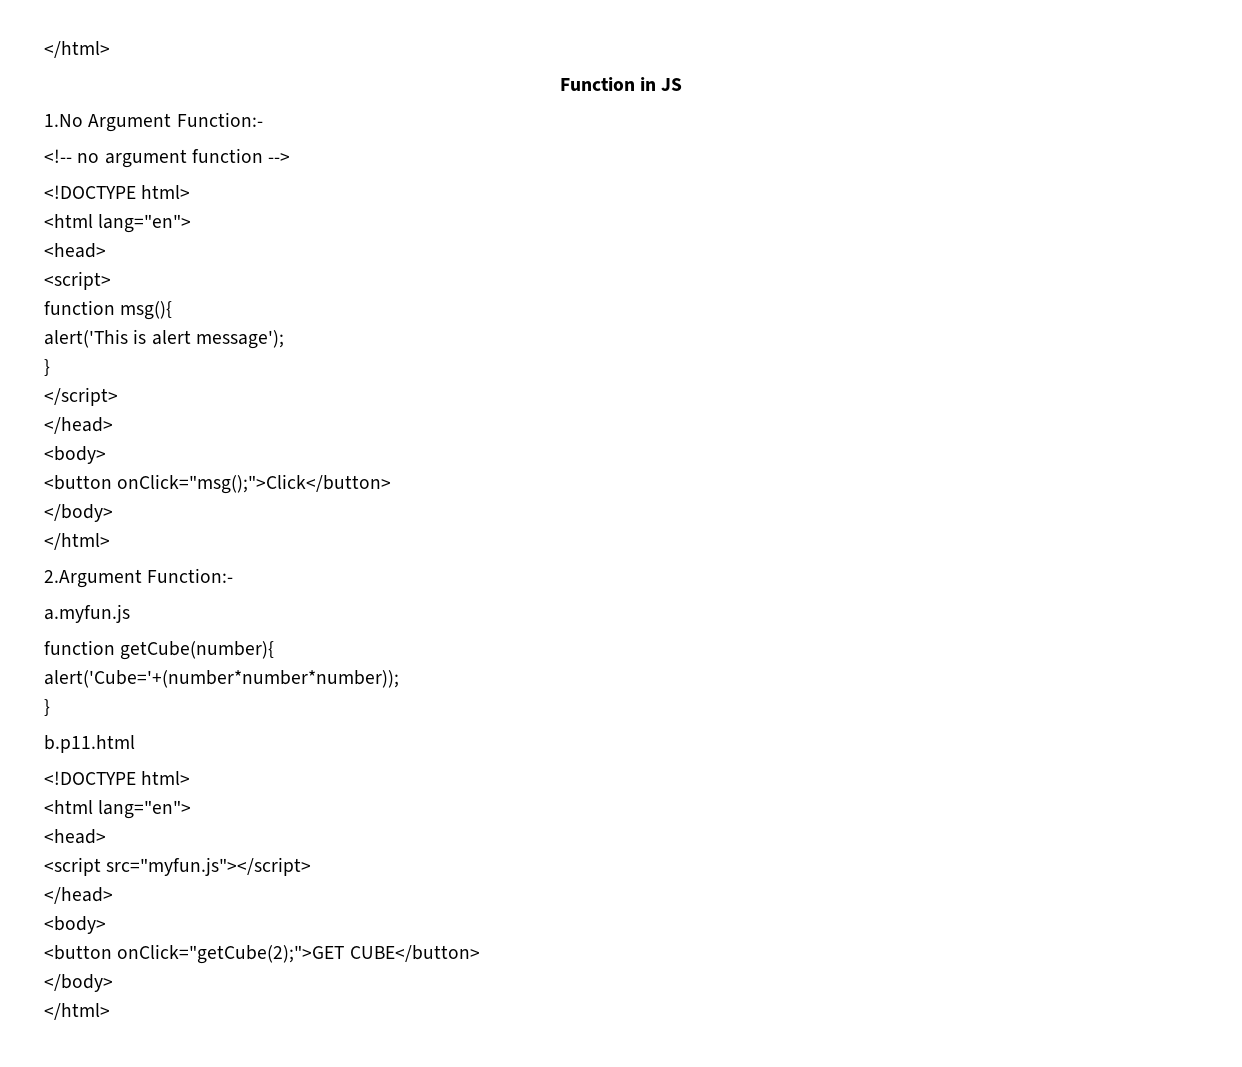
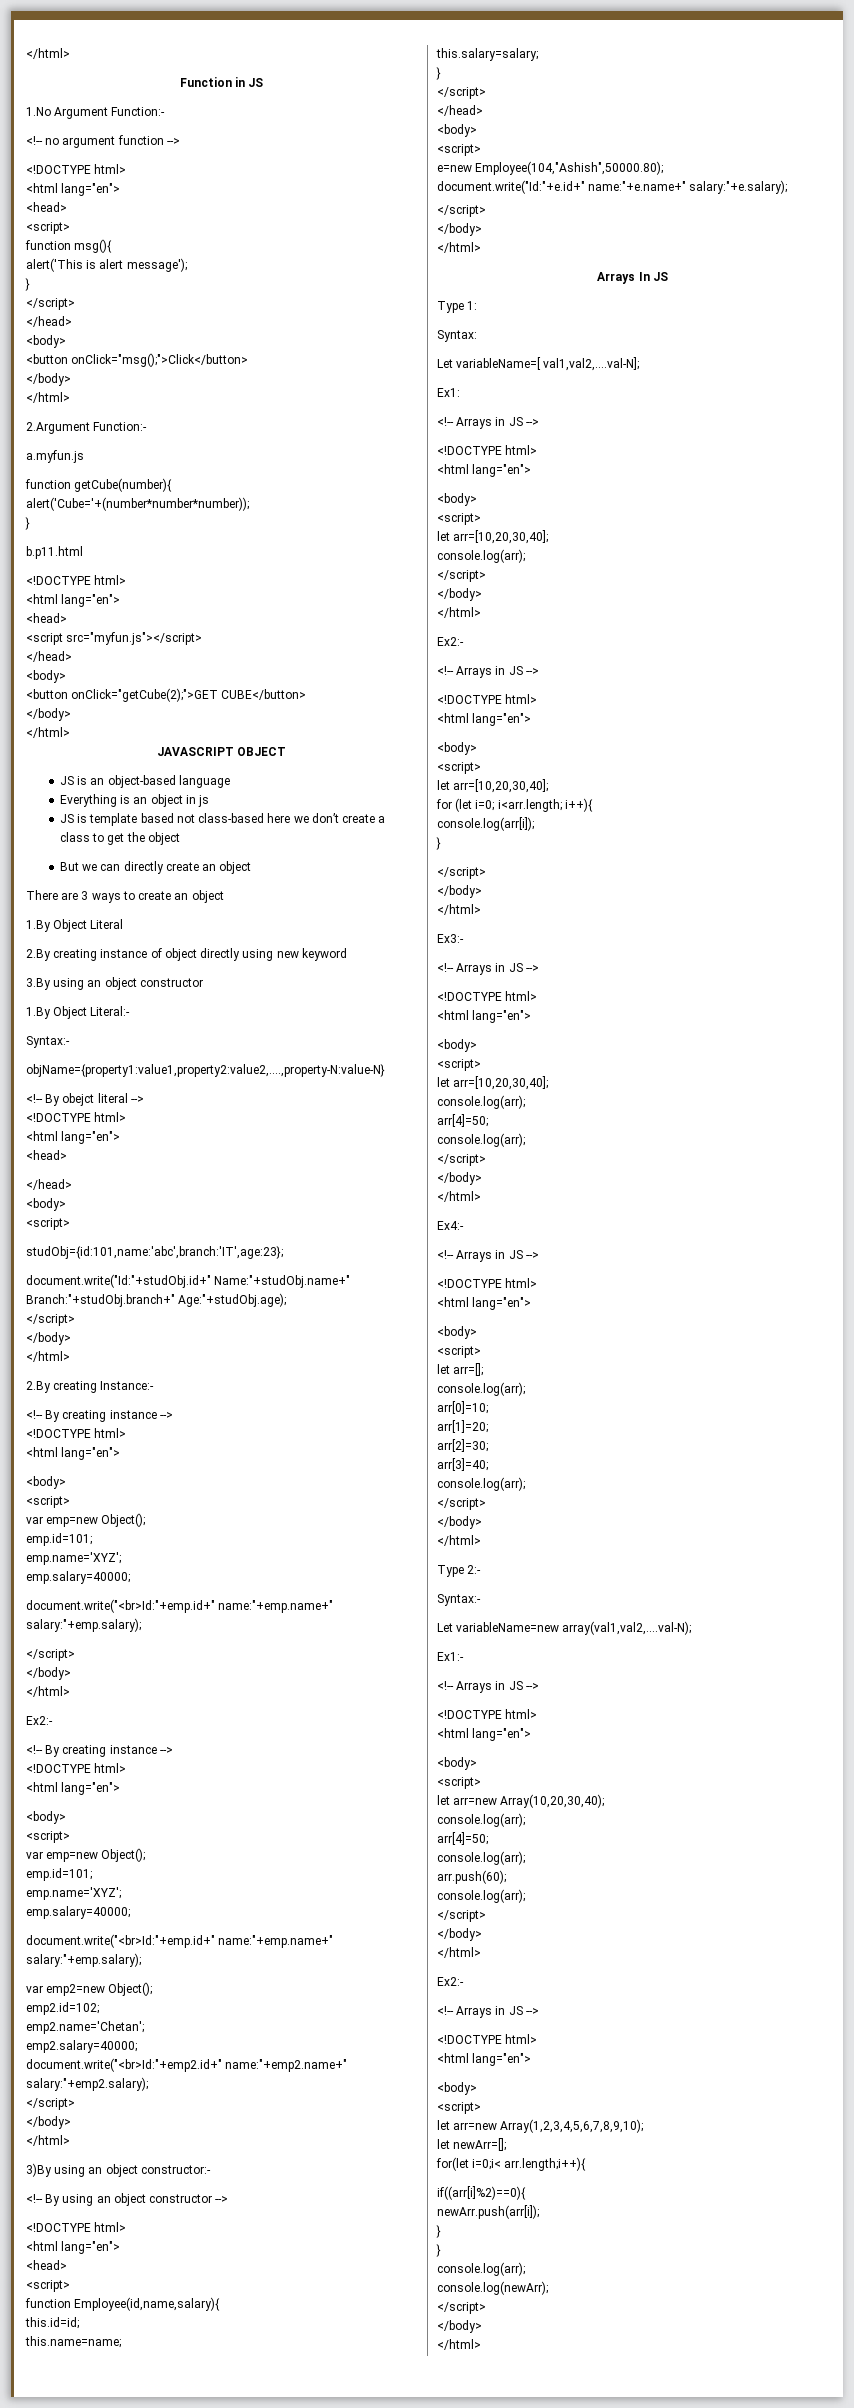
(110, 1011) none -> [156,747,287,756] [59,775,230,788] [59,794,210,807] [59,813,386,826] [59,832,180,845] [59,861,252,874] [26,890,224,903] [26,919,124,932] [26,948,347,961] [26,977,203,990] [26,1006,131,1019] [26,1036,70,1048] [26,1064,385,1077] [26,1093,144,1106] [26,1112,127,1122] [26,1131,121,1144] [26,1150,67,1160] [26,1179,72,1190] [26,1198,66,1211] [26,1218,70,1230] [26,1246,283,1259] [26,1274,351,1288] [26,1293,287,1307] [26,1314,75,1326] [26,1332,71,1345] [26,1351,70,1362] [26,1381,155,1393] [26,1410,173,1422] [26,1428,127,1438] [26,1447,121,1460] [26,1476,66,1489] [26,1496,70,1508] [26,1513,146,1527] [26,1533,92,1546] [26,1552,121,1565] [26,1571,130,1584] [26,1599,334,1613] [26,1618,141,1632] [26,1649,75,1661] [26,1667,71,1680] [26,1686,70,1697] [26,1716,53,1725] [26,1745,173,1757] [26,1763,127,1773] [26,1782,121,1795] [26,1811,66,1824] [26,1831,70,1843] [26,1848,146,1862] [26,1868,92,1881] [26,1887,121,1900] [26,1906,130,1919] [26,1934,334,1948] [26,1953,141,1967] [26,1982,153,1996] [26,2002,99,2015] [26,2021,144,2034] [26,2040,137,2053] [26,2058,348,2072] [26,2077,148,2091] [26,2098,75,2110] [26,2116,71,2129] [26,2135,70,2146] [26,2163,211,2177] [26,2193,229,2206] [26,2222,127,2232] [26,2241,121,2254] [26,2260,67,2270] [26,2280,70,2292] [25,2297,221,2311] [25,2317,79,2329] [25,2336,121,2348] [436,48,538,61] [436,67,441,80] [437,87,486,99] [437,105,483,116] [437,124,477,137] [437,144,481,156] [437,161,664,175] [437,180,788,194] [437,205,486,217] [437,223,482,236] [437,242,481,253] [597,272,668,284] [437,301,478,313] [437,330,477,342] [437,357,640,371] [437,388,460,397] [437,417,539,429] [437,445,538,455] [437,464,532,477] [437,493,477,506] [437,513,481,525] [437,530,549,544] [437,549,525,563] [437,570,486,582] [437,588,482,601] [437,607,481,618] [437,637,464,646] [437,666,539,678] [437,694,538,704] [437,713,532,726] [437,742,477,755] [437,762,481,774] [437,779,549,793] [436,798,593,812] [437,817,534,831] [436,837,441,850] [437,867,486,879] [437,885,482,898] [437,904,481,915] [437,934,464,943] [437,963,539,975] [437,991,538,1001] [437,1010,532,1023] [437,1039,477,1052] [437,1059,481,1071] [437,1076,549,1090] [437,1095,525,1109] [437,1114,488,1127] [437,1133,525,1147] [437,1154,486,1166] [437,1172,482,1185] [437,1191,481,1202] [437,1221,464,1230] [437,1250,539,1262] [437,1278,538,1288] [437,1297,532,1310] [437,1326,477,1339] [437,1346,481,1358] [437,1363,484,1376] [437,1382,525,1396] [437,1401,488,1414] [437,1420,488,1433] [437,1439,488,1452] [437,1458,488,1471] [437,1477,525,1491] [437,1498,486,1510] [437,1516,482,1529] [437,1535,481,1546] [437,1565,482,1577] [437,1594,481,1606] [437,1621,692,1635] [437,1652,464,1661] [437,1681,539,1693] [437,1709,538,1719] [437,1728,532,1741] [437,1757,477,1770] [437,1777,481,1789] [437,1794,605,1808] [437,1813,525,1827] [437,1832,488,1845] [437,1851,525,1865] [437,1870,506,1884] [437,1889,525,1903] [437,1910,486,1922] [437,1928,482,1941] [437,1947,481,1958] [437,1977,464,1986] [437,2006,539,2018] [437,2034,538,2044] [437,2053,532,2066] [437,2082,477,2095] [437,2102,481,2114] [437,2119,644,2133] [437,2138,507,2151] [436,2157,587,2171] [437,2186,526,2200] [437,2205,539,2219] [436,2225,441,2238] [436,2244,441,2257] [437,2262,525,2276] [437,2281,548,2295] [437,2302,486,2314] [437,2320,482,2333] [437,2339,481,2350] // JAVASCRIPT OBJECT // JS is an object-based language // Everything is an object in js // JS is template based not class-based here we don’t create a class to get the object // But we can directly create an object // There are 3 ways to create an object // 1.By Object Literal // 2.By creating instance of object directly using new keyword // 3.By using an object constructor // 1.By Object Literal:- // Syntax:- // objName={property1:value1,property2:value2,....,property-N:value-N} // <!-- By obejct literal --> // <!DOCTYPE html> // <html lang="en"> // <head> // </head> // <body> // <script> // studObj={id:101,name:'abc',branch:'IT',age:23}; // document.write("Id:"+studObj.id+" Name:"+studObj.name+" Branch:"+studObj.branch+" Age:"+studObj.age); // </script> // </body> // </html> // 2.By creating Instance:- // <!-- By creating instance --> // <!DOCTYPE html> // <html lang="en"> // <body> // <script> // var emp=new Object(); // emp.id=101; // emp.name='XYZ'; // emp.salary=40000; // document.write("<br>Id:"+emp.id+" name:"+emp.name+" salary:"+emp.salary); // </script> // </body> // </html> // Ex2:- // <!-- By creating instance --> // <!DOCTYPE html> // <html lang="en"> // <body> // <script> // var emp=new Object(); // emp.id=101; // emp.name='XYZ'; // emp.salary=40000; // document.write("<br>Id:"+emp.id+" name:"+emp.name+" salary:"+emp.salary); // var emp2=new Object(); // emp2.id=102; // emp2.name='Chetan'; // emp2.salary=40000; // document.write("<br>Id:"+emp2.id+" name:"+emp2.name+" salary:"+emp2.salary); // </script> // </body> // </html> // 3)By using an object constructor:- // <!-- By using an object constructor --> // <!DOCTYPE html> // <html lang="en"> // <head> // <script> // function Employee(id,name,salary){ // this.id=id; // this.name=name; // this.salary=salary; // } // </script> // </head> // <body> // <script> // e=new Employee(104,"Ashish",50000.80); // document.write("Id:"+e.id+" name:"+e.name+" salary:"+e.salary); // </script> // </body> // </html> // Arrays In JS // Type 1: // Syntax: // Let variableName=[ val1,val2,….val-N]; // Ex1: // <!-- Arrays in JS --> // <!DOCTYPE html> // <html lang="en"> // <body> // <script> // let arr=[10,20,30,40]; // console.log(arr); // </script> // </body> // </html> // Ex2:- // <!-- Arrays in JS --> // <!DOCTYPE html> // <html lang="en"> // <body> // <script> // let arr=[10,20,30,40]; // for (let i=0; i<arr.length; i++){ // console.log(arr[i]); // } // </script> // </body> // </html> // Ex3:- // <!-- Arrays in JS --> // <!DOCTYPE html> // <html lang="en"> // <body> // <script> // let arr=[10,20,30,40]; // console.log(arr); // arr[4]=50; // console.log(arr); // </script> // </body> // </html> // Ex4:- // <!-- Arrays in JS --> // <!DOCTYPE html> // <html lang="en"> // <body> // <script> // let arr=[]; // console.log(arr); // arr[0]=10; // arr[1]=20; // arr[2]=30; // arr[3]=40; // console.log(arr); // </script> // </body> // </html> // Type 2:- // Syntax:- // Let variableName=new array(val1,val2,….val-N); // Ex1:- // <!-- Arrays in JS --> // <!DOCTYPE html> // <html lang="en"> // <body> // <script> // let arr=new Array(10,20,30,40); // console.log(arr); // arr[4]=50; // console.log(arr); // arr.push(60); // console.log(arr); // </script> // </body> // </html> // Ex2:- // <!-- Arrays in JS --> // <!DOCTYPE html> // <html lang="en"> // <body> // <script> // let arr=new Array(1,2,3,4,5,6,7,8,9,10); // let newArr=[]; // for(let i=0;i< arr.length;i++){ // if((arr[i]%2)==0){ // newArr.push(arr[i]); // } // } // console.log(arr); // console.log(newArr); // </script> // </body> // </html>

